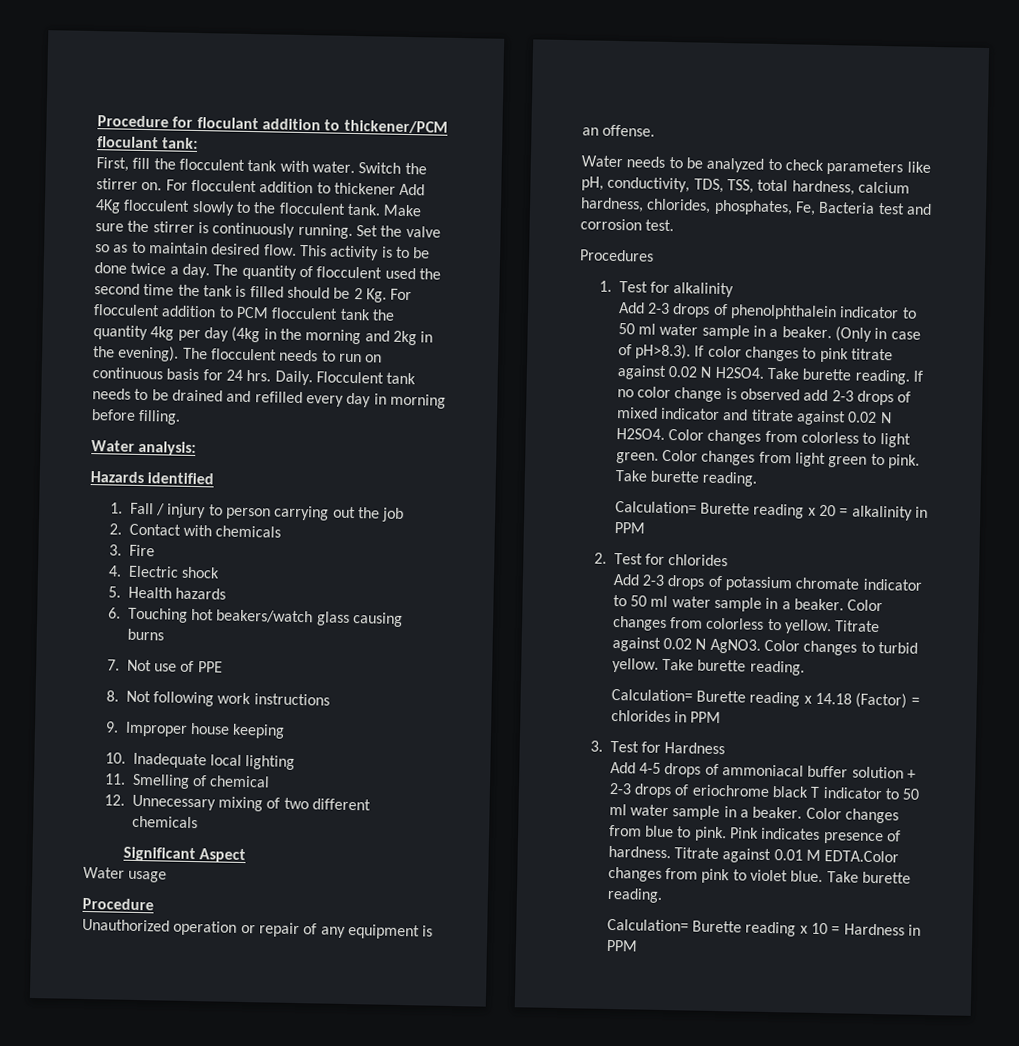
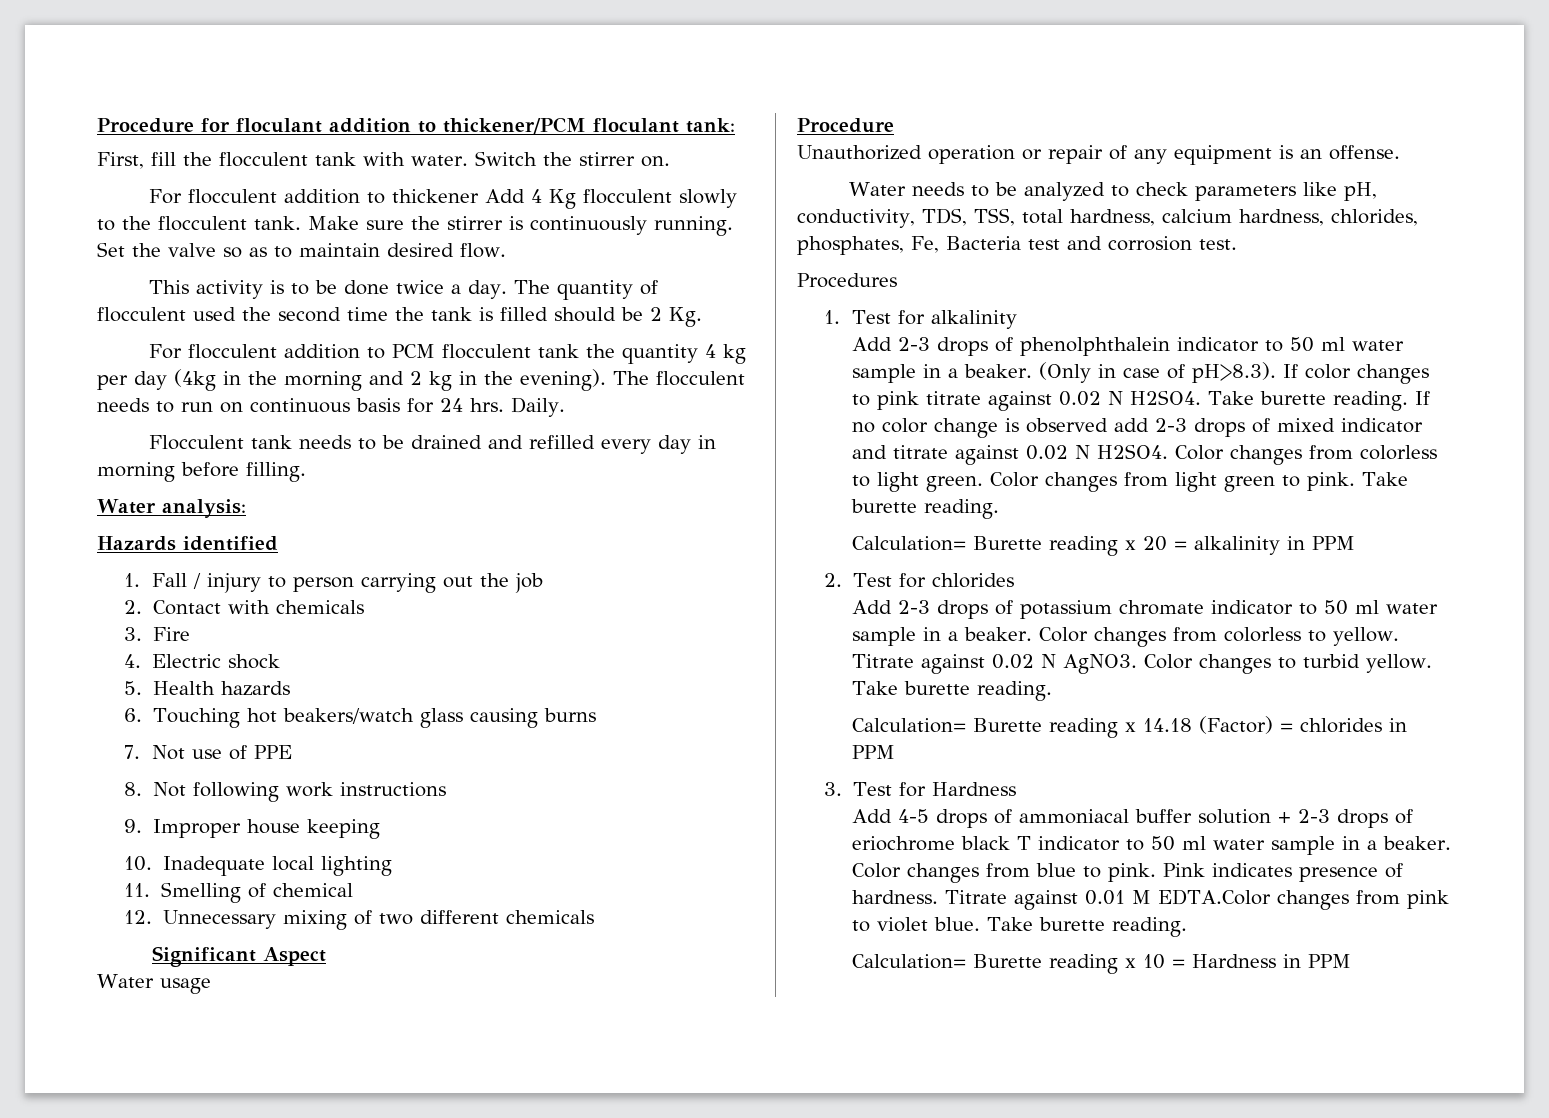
(163, 186) none -> (670, 161) //
[95,199,121,214] 4Kg -> [531,189,577,209] 4 Kg
(297, 250) none -> (506, 250) //
(387, 295) none -> (702, 317) //
[150,326,175,341] 4kg -> [705,344,747,364] 4 kg
[392,330,417,346] 2kg -> [410,371,452,391] 2 kg
(313, 378) none -> (565, 407) //

